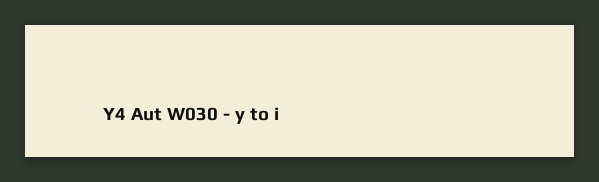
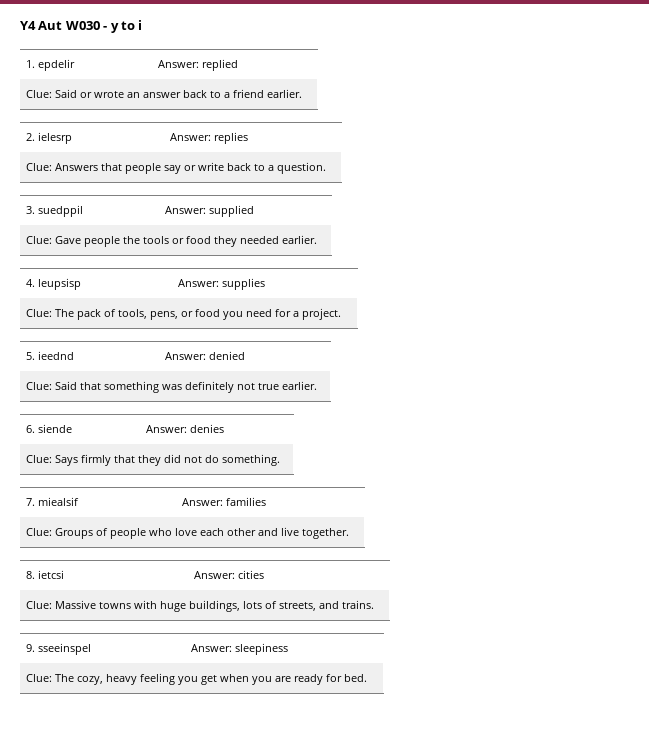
(279, 113) none -> [25,59,75,71] [157,59,238,71] [25,89,302,98] [25,132,72,144] [169,132,248,144] [25,162,326,174] [25,205,83,217] [164,205,254,217] [25,235,317,247] [25,278,81,290] [177,278,265,290] [25,308,341,320] [25,351,74,360] [164,351,245,360] [25,381,317,393] [25,424,72,433] [145,424,224,433] [25,454,280,466] [25,497,79,506] [181,497,266,506] [25,527,349,539] [25,570,64,579] [193,570,264,579] [25,600,374,612] [25,643,91,655] [190,643,288,655] [25,673,367,685] // 1. epdelir | Answer: replied // Clue: Said or wrote an answer back to a friend earlier. // 2. ielesrp | Answer: replies // Clue: Answers that people say or write back to a question. // 3. suedppil | Answer: supplied // Clue: Gave people the tools or food they needed earlier. // 4. leupsisp | Answer: supplies // Clue: The pack of tools, pens, or food you need for a project. // 5. ieednd | Answer: denied // Clue: Said that something was definitely not true earlier. // 6. siende | Answer: denies // Clue: Says firmly that they did not do something. // 7. miealsif | Answer: families // Clue: Groups of people who love each other and live together. // 8. ietcsi | Answer: cities // Clue: Massive towns with huge buildings, lots of streets, and trains. // 9. sseeinspel | Answer: sleepiness // Clue: The cozy, heavy feeling you get when you are ready for bed.

